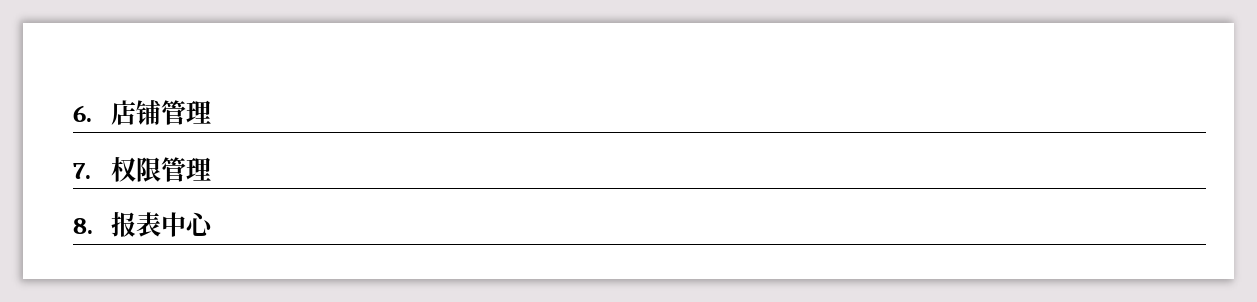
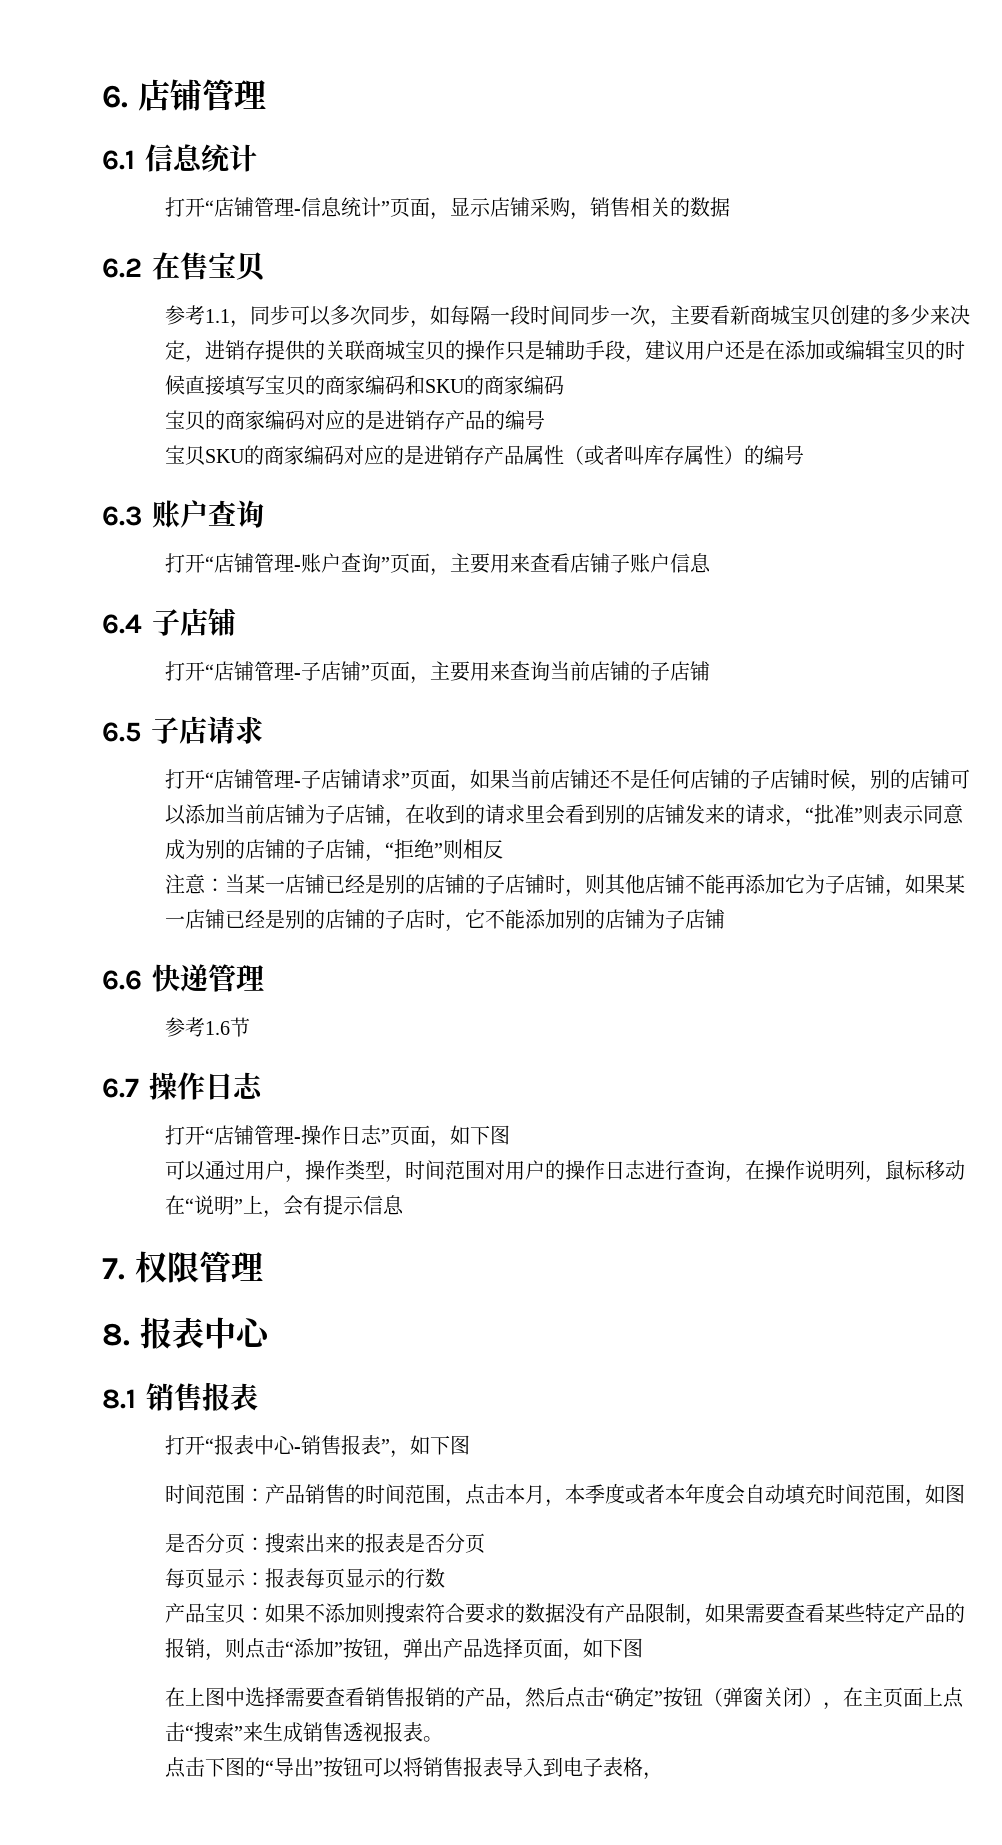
(212, 112) none -> [102,144,257,172] [164,197,730,220] [102,252,266,281] [164,305,970,328] [164,340,965,363] [164,375,564,396] [164,410,545,431] [164,445,804,466] [102,500,264,528] [164,553,711,576] [102,608,236,636] [164,661,710,684] [102,716,263,744] [164,769,970,792] [164,804,964,827] [164,839,503,862] [164,874,965,897] [164,909,725,932] [102,964,264,992] [164,1017,250,1037] [102,1072,264,1100] [164,1125,510,1148] [164,1160,965,1183] [164,1195,404,1218] // 6.1信息统计 // 打开“店铺管理-信息统计”页面，显示店铺采购，销售相关的数据 // 6.2在售宝贝 // 参考1.1，同步可以多次同步，如每隔一段时间同步一次，主要看新商城宝贝创建的多少来决定，进销存提供的关联商城宝贝的操作只是辅助手段，建议用户还是在添加或编辑宝贝的时候直接填写宝贝的商家编码和SKU的商家编码 // 宝贝的商家编码对应的是进销存产品的编号 // 宝贝SKU的商家编码对应的是进销存产品属性（或者叫库存属性）的编号 // 6.3账户查询 // 打开“店铺管理-账户查询”页面，主要用来查看店铺子账户信息 // 6.4子店铺 // 打开“店铺管理-子店铺”页面，主要用来查询当前店铺的子店铺 // 6.5子店请求 // 打开“店铺管理-子店铺请求”页面，如果当前店铺还不是任何店铺的子店铺时候，别的店铺可以添加当前店铺为子店铺，在收到的请求里会看到别的店铺发来的请求，“批准”则表示同意成为别的店铺的子店铺，“拒绝”则相反 // 注意：当某一店铺已经是别的店铺的子店铺时，则其他店铺不能再添加它为子店铺，如果某一店铺已经是别的店铺的子店时，它不能添加别的店铺为子店铺 // 6.6快递管理 // 参考1.6节 // 6.7操作日志 // 打开“店铺管理-操作日志”页面，如下图 // 可以通过用户，操作类型，时间范围对用户的操作日志进行查询，在操作说明列，鼠标移动在“说明”上，会有提示信息
(216, 224) none -> [102,1382,258,1411] [164,1435,470,1458] [164,1483,965,1507] [164,1533,485,1553] [164,1568,445,1588] [164,1603,965,1626] [164,1638,643,1661] [164,1687,964,1710] [164,1722,443,1743] [164,1757,663,1780] // 8.1销售报表 // 打开“报表中心-销售报表”，如下图 // 时间范围：产品销售的时间范围，点击本月，本季度或者本年度会自动填充时间范围，如图 // 是否分页：搜索出来的报表是否分页 // 每页显示：报表每页显示的行数 // 产品宝贝：如果不添加则搜索符合要求的数据没有产品限制，如果需要查看某些特定产品的报销，则点击“添加”按钮，弹出产品选择页面，如下图 // 在上图中选择需要查看销售报销的产品，然后点击“确定”按钮（弹窗关闭），在主页面上点击“搜索”来生成销售透视报表。 // 点击下图的“导出”按钮可以将销售报表导入到电子表格，

